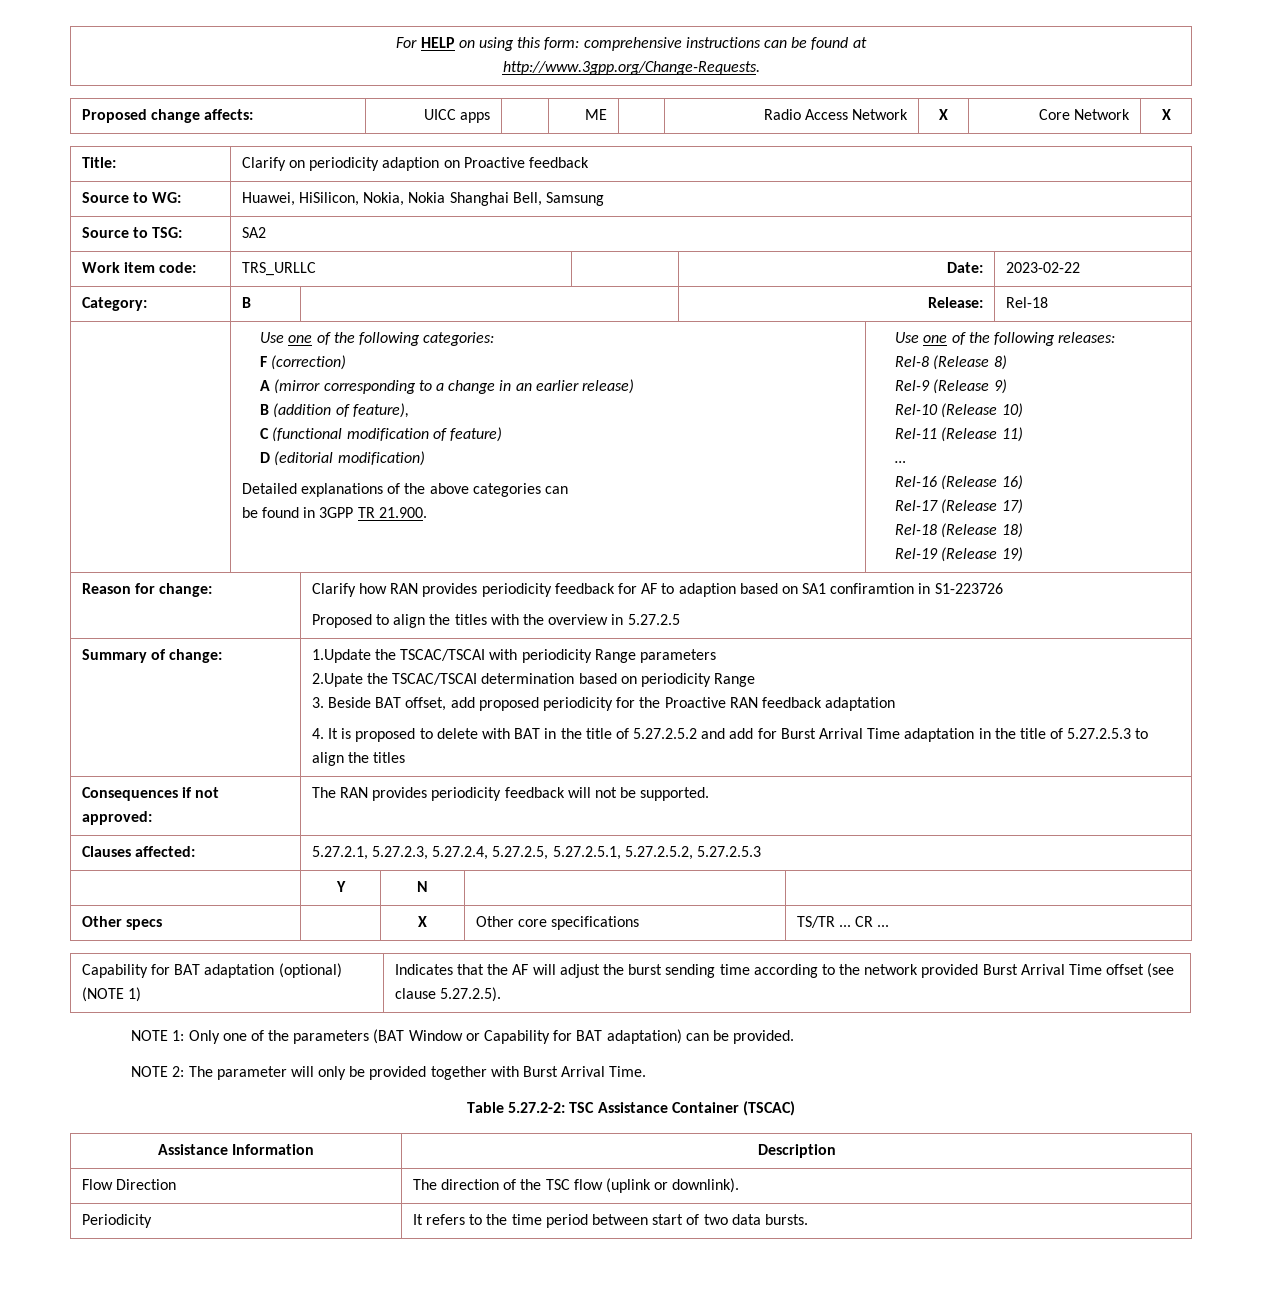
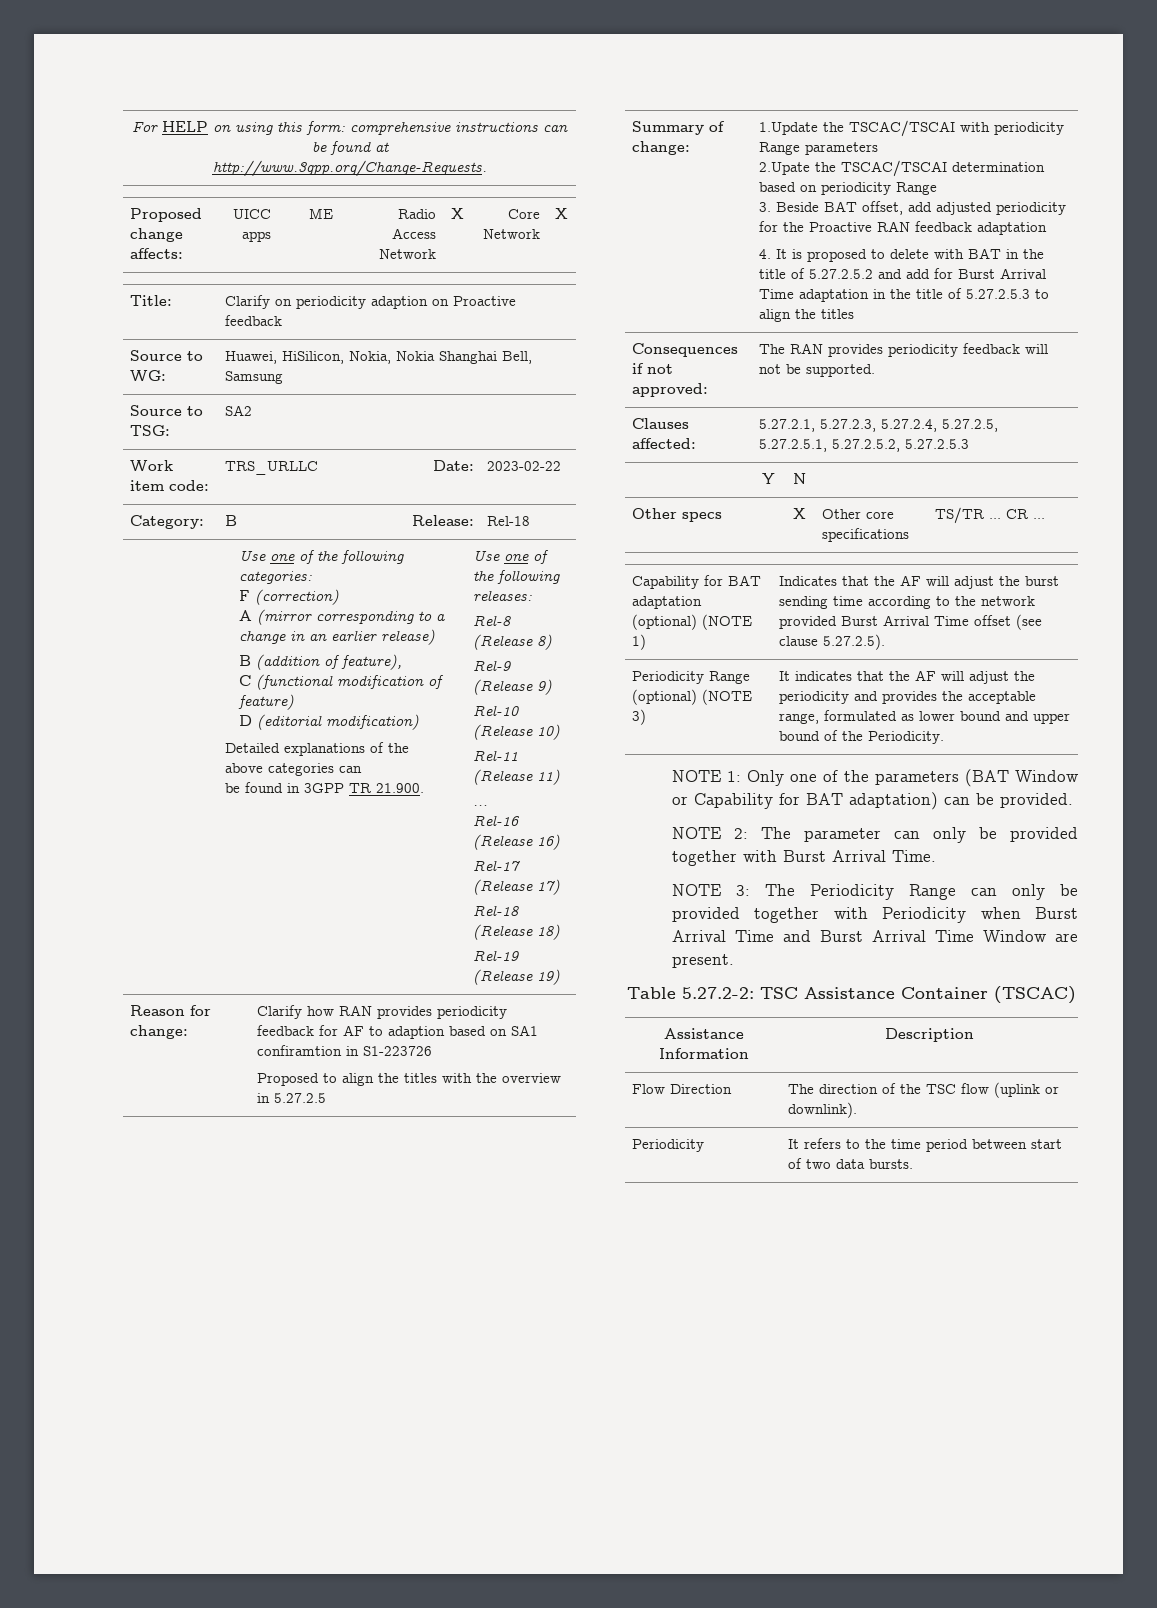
[478,697,539,711] proposed -> [936,202,993,215] adjusted
(502, 994) none -> [632,671,751,684] [632,689,753,705] [632,709,647,725] [779,670,1036,684] [779,691,1037,704] [779,710,1071,724] [779,730,945,744] // Periodicity Range (optional) (NOTE 3) | It indicates that the AF will adjust the periodicity and provides the acceptable range, formulated as lower bound and upper bound of the Periodicity.
[290,1066,314,1077] will -> [893,831,920,839] can
(647, 1071) none -> [671,884,1078,900] [671,907,1078,923] [671,930,1078,942] [671,954,734,968] // NOTE 3: The Periodicity Range can only be provided together with Periodicity when Burst Arrival Time and Burst Arrival Time Window are present.

